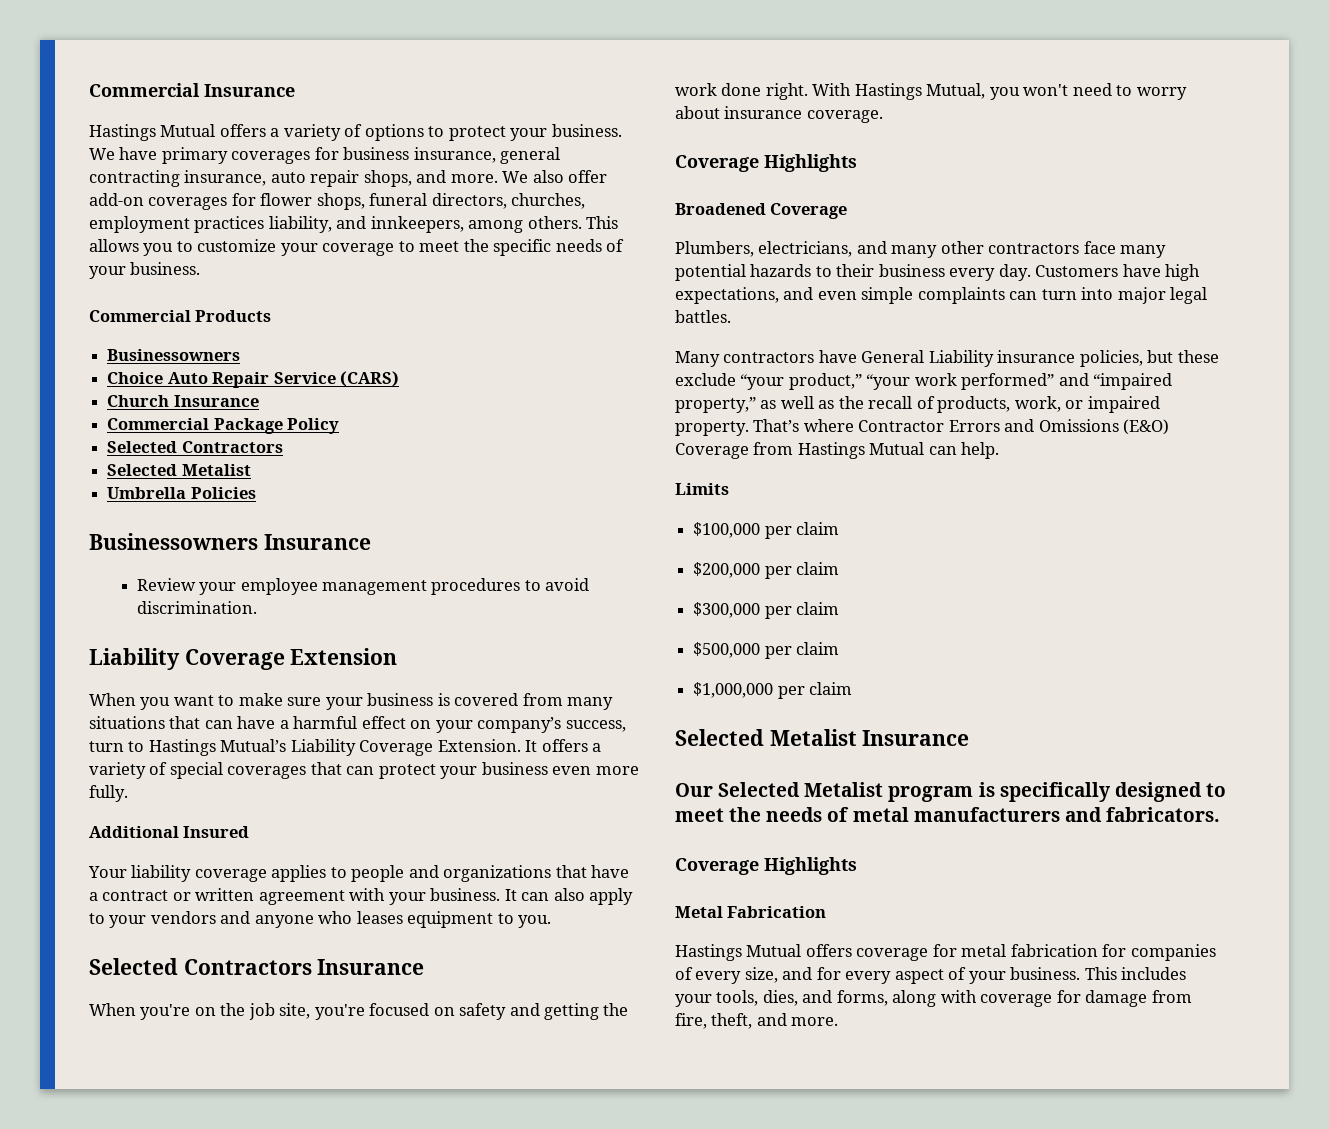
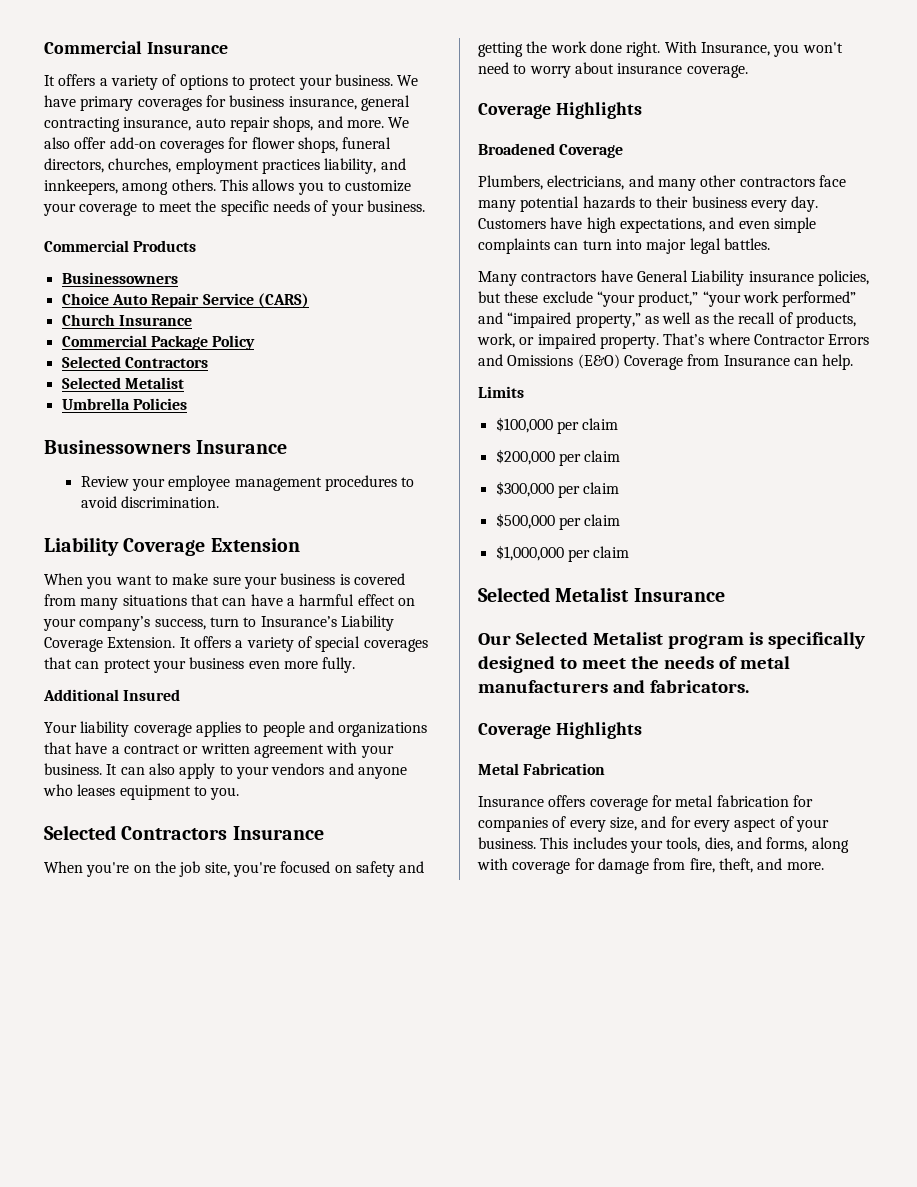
[89,124,216,141] Hastings Mutual -> [44,75,55,86] It
[148,739,287,756] Hastings Mutual’s -> [260,616,337,627] Insurance’s
[854,83,986,100] Hastings Mutual, -> [700,42,770,56] Insurance,
[797,442,925,459] Hastings Mutual -> [723,355,790,366] Insurance
[675,944,802,961] Hastings Mutual -> [478,796,544,807] Insurance

